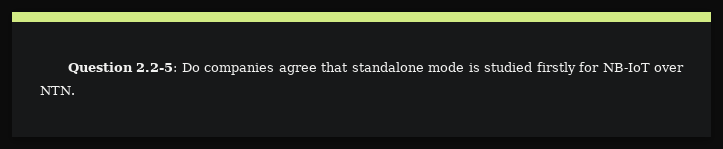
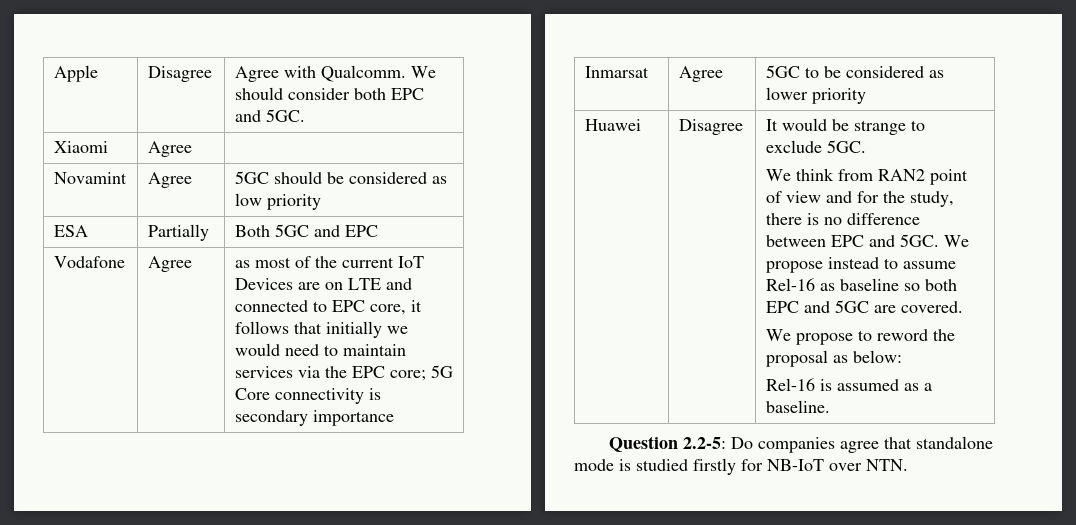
(67, 68) none -> [53,65,98,82] [147,66,212,82] [234,65,436,82] [234,87,424,100] [234,109,305,122] [53,141,108,153] [147,141,192,157] [53,172,127,184] [147,172,192,188] [234,171,447,184] [234,193,321,210] [53,225,88,237] [147,224,209,241] [234,224,378,237] [53,256,125,268] [147,256,192,272] [234,256,424,268] [234,278,412,290] [234,300,422,315] [234,321,408,338] [234,343,406,356] [234,365,453,381] [234,388,381,404] [234,410,394,426] [584,66,649,78] [678,66,723,82] [765,65,944,78] [765,87,866,104] [584,119,641,131] [678,119,743,135] [765,118,925,135] [765,140,866,153] [765,168,968,185] [765,191,954,207] [765,213,920,225] [765,234,969,247] [765,257,956,273] [765,278,957,291] [765,300,963,313] [765,329,955,345] [765,350,902,367] [765,378,932,391] [765,400,830,413] Apple | Disagree | Agree with Qualcomm. We should consider both EPC and 5GC. // Xiaomi | Agree | // Novamint | Agree | 5GC should be considered as low priority // ESA | Partially | Both 5GC and EPC // Vodafone | Agree | as most of the current IoT Devices are on LTE and connected to EPC core, it follows that initially we would need to maintain services via the EPC core; 5G Core connectivity is secondary importance // Inmarsat | Agree | 5GC to be considered as lower priority // Huawei | Disagree | It would be strange to exclude 5GC. // We think from RAN2 point of view and for the study, there is no difference between EPC and 5GC. We propose instead to assume Rel-16 as baseline so both EPC and 5GC are covered. // We propose to reword the proposal as below: // Rel-16 is assumed as a baseline. //

